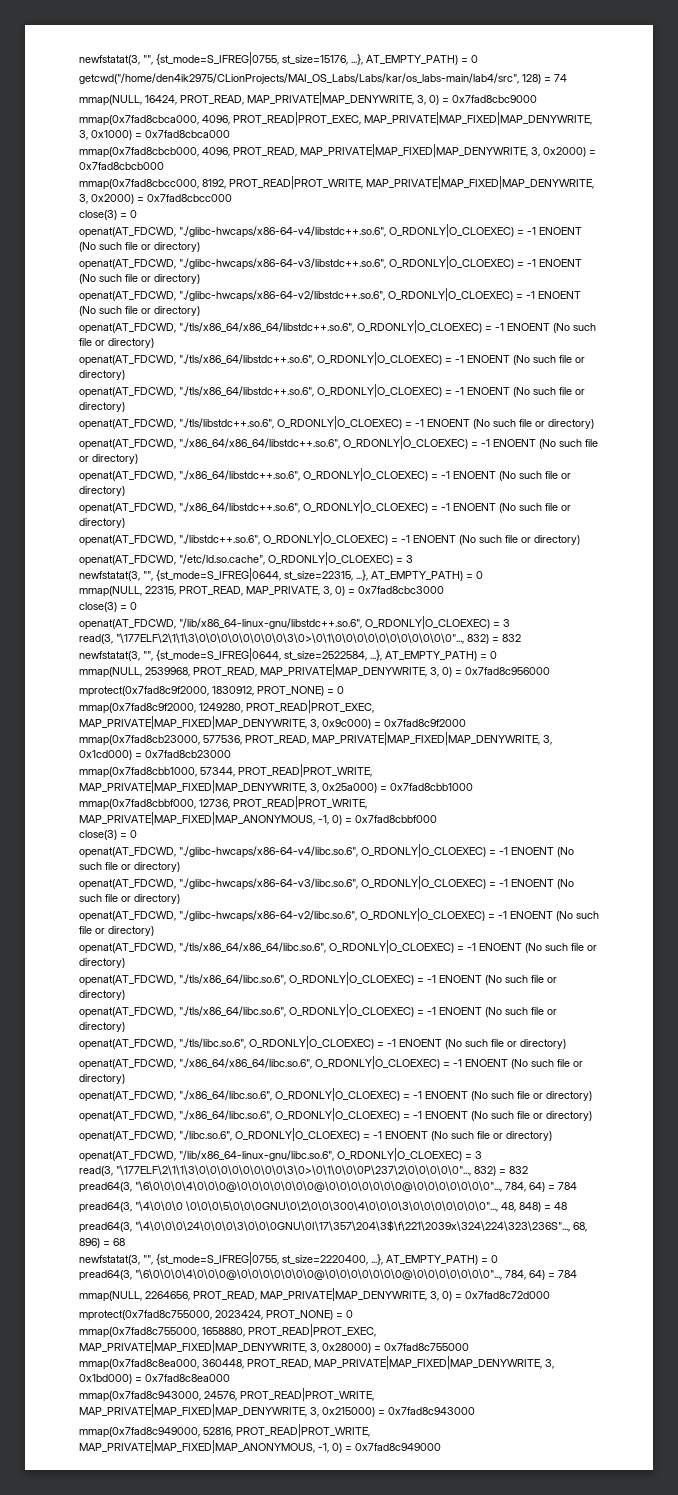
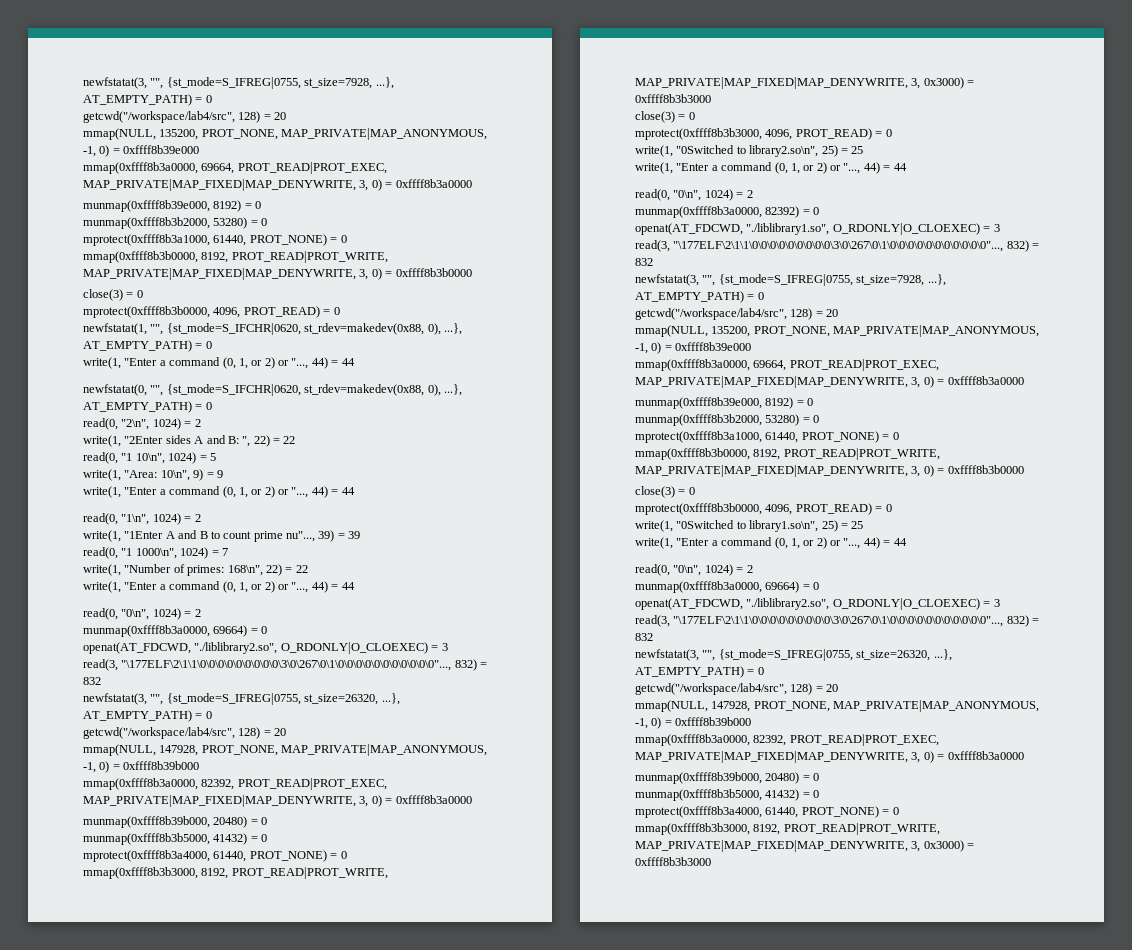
[79,52,478,66] [79,73,567,84] [79,92,537,106] [79,112,592,126] [79,130,230,140] [79,144,596,158] [79,162,164,170] [79,176,594,190] [79,194,232,204] [79,210,137,220] [79,224,582,238] [79,242,200,252] [79,256,582,270] [79,274,200,284] [79,288,581,302] [79,306,200,316] [79,320,596,334] [79,338,154,348] [79,352,585,366] [79,370,125,380] [79,384,585,398] [79,402,125,412] [79,416,594,430] [79,436,598,450] [79,454,138,464] [79,468,571,482] [79,486,125,496] [79,500,571,514] [79,518,125,528] [79,532,580,546] [79,552,413,566] [79,568,483,582] [79,586,444,597] [79,602,137,612] [79,616,510,630] [79,633,521,644] [79,648,497,662] [79,664,550,678] [79,686,344,697] [79,700,374,714] [79,716,466,730] [79,732,552,746] [79,750,231,760] [79,764,372,778] [79,780,473,794] [79,796,367,810] [79,812,437,826] [79,830,137,840] [79,844,574,858] [79,862,180,872] [79,876,574,890] [79,894,180,904] [79,908,599,922] [79,926,154,936] [79,940,597,954] [79,958,125,968] [79,972,557,986] [79,990,125,1000] [79,1004,557,1018] [79,1022,125,1032] [79,1036,566,1050] [79,1056,583,1070] [79,1074,125,1084] [79,1088,592,1102] [79,1108,592,1122] [79,1128,552,1142] [79,1148,482,1162] [79,1165,528,1176] [79,1181,577,1193] [79,1201,567,1213] [79,1220,587,1233] [79,1238,125,1248] [79,1252,498,1266] [79,1269,577,1281] [79,1288,550,1302] [79,1310,353,1321] [79,1324,376,1338] [79,1340,469,1354] [79,1356,554,1370] [79,1374,230,1384] [79,1388,374,1402] [79,1404,475,1418] [79,1424,370,1438] [79,1440,441,1454] newfstatat(3, "", {st_mode=S_IFREG|0755, st_size=15176, ...}, AT_EMPTY_PATH) = 0 // getcwd("/home/den4ik2975/CLionProjects/MAI_OS_Labs/Labs/kar/os_labs-main/lab4/src", 128) = 74 // mmap(NULL, 16424, PROT_READ, MAP_PRIVATE|MAP_DENYWRITE, 3, 0) = 0x7fad8cbc9000 // mmap(0x7fad8cbca000, 4096, PROT_READ|PROT_EXEC, MAP_PRIVATE|MAP_FIXED|MAP_DENYWRITE, 3, 0x1000) = 0x7fad8cbca000 // mmap(0x7fad8cbcb000, 4096, PROT_READ, MAP_PRIVATE|MAP_FIXED|MAP_DENYWRITE, 3, 0x2000) = 0x7fad8cbcb000 // mmap(0x7fad8cbcc000, 8192, PROT_READ|PROT_WRITE, MAP_PRIVATE|MAP_FIXED|MAP_DENYWRITE, 3, 0x2000) = 0x7fad8cbcc000 // close(3) = 0 // openat(AT_FDCWD, "./glibc-hwcaps/x86-64-v4/libstdc++.so.6", O_RDONLY|O_CLOEXEC) = -1 ENOENT (No such file or directory) // openat(AT_FDCWD, "./glibc-hwcaps/x86-64-v3/libstdc++.so.6", O_RDONLY|O_CLOEXEC) = -1 ENOENT (No such file or directory) // openat(AT_FDCWD, "./glibc-hwcaps/x86-64-v2/libstdc++.so.6", O_RDONLY|O_CLOEXEC) = -1 ENOENT (No such file or directory) // openat(AT_FDCWD, "./tls/x86_64/x86_64/libstdc++.so.6", O_RDONLY|O_CLOEXEC) = -1 ENOENT (No such file or directory) // openat(AT_FDCWD, "./tls/x86_64/libstdc++.so.6", O_RDONLY|O_CLOEXEC) = -1 ENOENT (No such file or directory) // openat(AT_FDCWD, "./tls/x86_64/libstdc++.so.6", O_RDONLY|O_CLOEXEC) = -1 ENOENT (No such file or directory) // openat(AT_FDCWD, "./tls/libstdc++.so.6", O_RDONLY|O_CLOEXEC) = -1 ENOENT (No such file or directory) // openat(AT_FDCWD, "./x86_64/x86_64/libstdc++.so.6", O_RDONLY|O_CLOEXEC) = -1 ENOENT (No such file or directory) // openat(AT_FDCWD, "./x86_64/libstdc++.so.6", O_RDONLY|O_CLOEXEC) = -1 ENOENT (No such file or directory) // openat(AT_FDCWD, "./x86_64/libstdc++.so.6", O_RDONLY|O_CLOEXEC) = -1 ENOENT (No such file or directory) // openat(AT_FDCWD, "./libstdc++.so.6", O_RDONLY|O_CLOEXEC) = -1 ENOENT (No such file or directory) // openat(AT_FDCWD, "/etc/ld.so.cache", O_RDONLY|O_CLOEXEC) = 3 // newfstatat(3, "", {st_mode=S_IFREG|0644, st_size=22315, ...}, AT_EMPTY_PATH) = 0 // mmap(NULL, 22315, PROT_READ, MAP_PRIVATE, 3, 0) = 0x7fad8cbc3000 // close(3) = 0 // openat(AT_FDCWD, "/lib/x86_64-linux-gnu/libstdc++.so.6", O_RDONLY|O_CLOEXEC) = 3 // read(3, "\177ELF\2\1\1\3\0\0\0\0\0\0\0\0\3\0>\0\1\0\0\0\0\0\0\0\0\0\0\0"..., 832) = 832 // newfstatat(3, "", {st_mode=S_IFREG|0644, st_size=2522584, ...}, AT_EMPTY_PATH) = 0 // mmap(NULL, 2539968, PROT_READ, MAP_PRIVATE|MAP_DENYWRITE, 3, 0) = 0x7fad8c956000 // mprotect(0x7fad8c9f2000, 1830912, PROT_NONE) = 0 // mmap(0x7fad8c9f2000, 1249280, PROT_READ|PROT_EXEC, MAP_PRIVATE|MAP_FIXED|MAP_DENYWRITE, 3, 0x9c000) = 0x7fad8c9f2000 // mmap(0x7fad8cb23000, 577536, PROT_READ, MAP_PRIVATE|MAP_FIXED|MAP_DENYWRITE, 3, 0x1cd000) = 0x7fad8cb23000 // mmap(0x7fad8cbb1000, 57344, PROT_READ|PROT_WRITE, MAP_PRIVATE|MAP_FIXED|MAP_DENYWRITE, 3, 0x25a000) = 0x7fad8cbb1000 // mmap(0x7fad8cbbf000, 12736, PROT_READ|PROT_WRITE, MAP_PRIVATE|MAP_FIXED|MAP_ANONYMOUS, -1, 0) = 0x7fad8cbbf000 // close(3) = 0 // openat(AT_FDCWD, "./glibc-hwcaps/x86-64-v4/libc.so.6", O_RDONLY|O_CLOEXEC) = -1 ENOENT (No such file or directory) // openat(AT_FDCWD, "./glibc-hwcaps/x86-64-v3/libc.so.6", O_RDONLY|O_CLOEXEC) = -1 ENOENT (No such file or directory) // openat(AT_FDCWD, "./glibc-hwcaps/x86-64-v2/libc.so.6", O_RDONLY|O_CLOEXEC) = -1 ENOENT (No such file or directory) // openat(AT_FDCWD, "./tls/x86_64/x86_64/libc.so.6", O_RDONLY|O_CLOEXEC) = -1 ENOENT (No such file or directory) // openat(AT_FDCWD, "./tls/x86_64/libc.so.6", O_RDONLY|O_CLOEXEC) = -1 ENOENT (No such file or directory) // openat(AT_FDCWD, "./tls/x86_64/libc.so.6", O_RDONLY|O_CLOEXEC) = -1 ENOENT (No such file or directory) // openat(AT_FDCWD, "./tls/libc.so.6", O_RDONLY|O_CLOEXEC) = -1 ENOENT (No such file or directory) // openat(AT_FDCWD, "./x86_64/x86_64/libc.so.6", O_RDONLY|O_CLOEXEC) = -1 ENOENT (No such file or directory) // openat(AT_FDCWD, "./x86_64/libc.so.6", O_RDONLY|O_CLOEXEC) = -1 ENOENT (No such file or directory) // openat(AT_FDCWD, "./x86_64/libc.so.6", O_RDONLY|O_CLOEXEC) = -1 ENOENT (No such file or directory) // openat(AT_FDCWD, "./libc.so.6", O_RDONLY|O_CLOEXEC) = -1 ENOENT (No such file or directory) // openat(AT_FDCWD, "/lib/x86_64-linux-gnu/libc.so.6", O_RDONLY|O_CLOEXEC) = 3 // read(3, "\177ELF\2\1\1\3\0\0\0\0\0\0\0\0\3\0>\0\1\0\0\0P\237\2\0\0\0\0\0"..., 832) = 832 // pread64(3, "\6\0\0\0\4\0\0\0@\0\0\0\0\0\0\0@\0\0\0\0\0\0\0@\0\0\0\0\0\0\0"..., 784, 64) = 784 // pread64(3, "\4\0\0\0 \0\0\0\5\0\0\0GNU\0\2\0\0\300\4\0\0\0\3\0\0\0\0\0\0\0"..., 48, 848) = 48 // pread64(3, "\4\0\0\0\24\0\0\0\3\0\0\0GNU\0I\17\357\204\3$\f\221\2039x\324\224\323\236S"..., 68, 896) = 68 // newfstatat(3, "", {st_mode=S_IFREG|0755, st_size=2220400, ...}, AT_EMPTY_PATH) = 0 // pread64(3, "\6\0\0\0\4\0\0\0@\0\0\0\0\0\0\0@\0\0\0\0\0\0\0@\0\0\0\0\0\0\0"..., 784, 64) = 784 // mmap(NULL, 2264656, PROT_READ, MAP_PRIVATE|MAP_DENYWRITE, 3, 0) = 0x7fad8c72d000 // mprotect(0x7fad8c755000, 2023424, PROT_NONE) = 0 // mmap(0x7fad8c755000, 1658880, PROT_READ|PROT_EXEC, MAP_PRIVATE|MAP_FIXED|MAP_DENYWRITE, 3, 0x28000) = 0x7fad8c755000 // mmap(0x7fad8c8ea000, 360448, PROT_READ, MAP_PRIVATE|MAP_FIXED|MAP_DENYWRITE, 3, 0x1bd000) = 0x7fad8c8ea000 // mmap(0x7fad8c943000, 24576, PROT_READ|PROT_WRITE, MAP_PRIVATE|MAP_FIXED|MAP_DENYWRITE, 3, 0x215000) = 0x7fad8c943000 // mmap(0x7fad8c949000, 52816, PROT_READ|PROT_WRITE, MAP_PRIVATE|MAP_FIXED|MAP_ANONYMOUS, -1, 0) = 0x7fad8c949000 -> [83,77,394,89] [83,94,212,106] [83,111,287,123] [83,128,488,140] [83,145,200,157] [83,162,387,174] [83,179,472,191] [83,200,262,212] [83,217,268,229] [83,234,347,246] [83,251,388,263] [83,268,472,280] [83,289,143,301] [83,306,340,318] [83,323,462,335] [83,340,212,352] [83,357,355,369] [83,384,462,396] [83,401,212,413] [83,418,201,430] [83,435,296,447] [83,452,216,464] [83,469,223,481] [83,486,355,498] [83,513,201,525] [83,530,361,542] [83,547,228,559] [83,564,308,576] [83,581,355,593] [83,608,201,620] [83,625,268,637] [83,642,448,654] [83,659,488,671] [83,677,101,685] [83,693,400,705] [83,710,212,722] [83,727,287,739] [83,744,488,756] [83,761,200,773] [83,778,387,790] [83,795,472,807] [83,816,268,828] [83,833,268,845] [83,850,347,862] [83,867,388,879] [635,77,975,89] [635,94,711,103] [635,111,695,123] [635,128,892,140] [635,145,864,157] [635,162,907,174] [635,189,753,201] [635,206,820,218] [635,223,1000,235] [635,240,1040,252] [635,258,653,266] [635,274,946,286] [635,291,764,303] [635,308,839,320] [635,325,1040,337] [635,342,752,354] [635,359,939,371] [635,376,1024,388] [635,397,814,409] [635,414,820,426] [635,431,899,443] [635,448,940,460] [635,465,1024,477] [635,486,695,498] [635,503,892,515] [635,520,864,532] [635,537,907,549] [635,564,753,576] [635,581,820,593] [635,598,1000,610] [635,615,1040,627] [635,633,653,641] [635,649,952,661] [635,666,764,678] [635,683,839,695] [635,700,1040,712] [635,717,752,729] [635,734,939,746] [635,751,1024,763] [635,772,820,784] [635,789,820,801] [635,806,899,818] [635,823,940,835] [635,840,975,852] [635,857,711,866] newfstatat(3, "", {st_mode=S_IFREG|0755, st_size=7928, ...}, AT_EMPTY_PATH) = 0 // getcwd("/workspace/lab4/src", 128) = 20 // mmap(NULL, 135200, PROT_NONE, MAP_PRIVATE|MAP_ANONYMOUS, -1, 0) = 0xffff8b39e000 // mmap(0xffff8b3a0000, 69664, PROT_READ|PROT_EXEC, MAP_PRIVATE|MAP_FIXED|MAP_DENYWRITE, 3, 0) = 0xffff8b3a0000 // munmap(0xffff8b39e000, 8192) = 0 // munmap(0xffff8b3b2000, 53280) = 0 // mprotect(0xffff8b3a1000, 61440, PROT_NONE) = 0 // mmap(0xffff8b3b0000, 8192, PROT_READ|PROT_WRITE, MAP_PRIVATE|MAP_FIXED|MAP_DENYWRITE, 3, 0) = 0xffff8b3b0000 // close(3) = 0 // mprotect(0xffff8b3b0000, 4096, PROT_READ) = 0 // newfstatat(1, "", {st_mode=S_IFCHR|0620, st_rdev=makedev(0x88, 0), ...}, AT_EMPTY_PATH) = 0 // write(1, "Enter a command (0, 1, or 2) or "..., 44) = 44 // newfstatat(0, "", {st_mode=S_IFCHR|0620, st_rdev=makedev(0x88, 0), ...}, AT_EMPTY_PATH) = 0 // read(0, "2\n", 1024) = 2 // write(1, "2Enter sides A and B: ", 22) = 22 // read(0, "1 10\n", 1024) = 5 // write(1, "Area: 10\n", 9) = 9 // write(1, "Enter a command (0, 1, or 2) or "..., 44) = 44 // read(0, "1\n", 1024) = 2 // write(1, "1Enter A and B to count prime nu"..., 39) = 39 // read(0, "1 1000\n", 1024) = 7 // write(1, "Number of primes: 168\n", 22) = 22 // write(1, "Enter a command (0, 1, or 2) or "..., 44) = 44 // read(0, "0\n", 1024) = 2 // munmap(0xffff8b3a0000, 69664) = 0 // openat(AT_FDCWD, "./liblibrary2.so", O_RDONLY|O_CLOEXEC) = 3 // read(3, "\177ELF\2\1\1\0\0\0\0\0\0\0\0\0\3\0\267\0\1\0\0\0\0\0\0\0\0\0\0\0"..., 832) = 832 // newfstatat(3, "", {st_mode=S_IFREG|0755, st_size=26320, ...}, AT_EMPTY_PATH) = 0 // getcwd("/workspace/lab4/src", 128) = 20 // mmap(NULL, 147928, PROT_NONE, MAP_PRIVATE|MAP_ANONYMOUS, -1, 0) = 0xffff8b39b000 // mmap(0xffff8b3a0000, 82392, PROT_READ|PROT_EXEC, MAP_PRIVATE|MAP_FIXED|MAP_DENYWRITE, 3, 0) = 0xffff8b3a0000 // munmap(0xffff8b39b000, 20480) = 0 // munmap(0xffff8b3b5000, 41432) = 0 // mprotect(0xffff8b3a4000, 61440, PROT_NONE) = 0 // mmap(0xffff8b3b3000, 8192, PROT_READ|PROT_WRITE, MAP_PRIVATE|MAP_FIXED|MAP_DENYWRITE, 3, 0x3000) = 0xffff8b3b3000 // close(3) = 0 // mprotect(0xffff8b3b3000, 4096, PROT_READ) = 0 // write(1, "0Switched to library2.so\n", 25) = 25 // write(1, "Enter a command (0, 1, or 2) or "..., 44) = 44 // read(0, "0\n", 1024) = 2 // munmap(0xffff8b3a0000, 82392) = 0 // openat(AT_FDCWD, "./liblibrary1.so", O_RDONLY|O_CLOEXEC) = 3 // read(3, "\177ELF\2\1\1\0\0\0\0\0\0\0\0\0\3\0\267\0\1\0\0\0\0\0\0\0\0\0\0\0"..., 832) = 832 // newfstatat(3, "", {st_mode=S_IFREG|0755, st_size=7928, ...}, AT_EMPTY_PATH) = 0 // getcwd("/workspace/lab4/src", 128) = 20 // mmap(NULL, 135200, PROT_NONE, MAP_PRIVATE|MAP_ANONYMOUS, -1, 0) = 0xffff8b39e000 // mmap(0xffff8b3a0000, 69664, PROT_READ|PROT_EXEC, MAP_PRIVATE|MAP_FIXED|MAP_DENYWRITE, 3, 0) = 0xffff8b3a0000 // munmap(0xffff8b39e000, 8192) = 0 // munmap(0xffff8b3b2000, 53280) = 0 // mprotect(0xffff8b3a1000, 61440, PROT_NONE) = 0 // mmap(0xffff8b3b0000, 8192, PROT_READ|PROT_WRITE, MAP_PRIVATE|MAP_FIXED|MAP_DENYWRITE, 3, 0) = 0xffff8b3b0000 // close(3) = 0 // mprotect(0xffff8b3b0000, 4096, PROT_READ) = 0 // write(1, "0Switched to library1.so\n", 25) = 25 // write(1, "Enter a command (0, 1, or 2) or "..., 44) = 44 // read(0, "0\n", 1024) = 2 // munmap(0xffff8b3a0000, 69664) = 0 // openat(AT_FDCWD, "./liblibrary2.so", O_RDONLY|O_CLOEXEC) = 3 // read(3, "\177ELF\2\1\1\0\0\0\0\0\0\0\0\0\3\0\267\0\1\0\0\0\0\0\0\0\0\0\0\0"..., 832) = 832 // newfstatat(3, "", {st_mode=S_IFREG|0755, st_size=26320, ...}, AT_EMPTY_PATH) = 0 // getcwd("/workspace/lab4/src", 128) = 20 // mmap(NULL, 147928, PROT_NONE, MAP_PRIVATE|MAP_ANONYMOUS, -1, 0) = 0xffff8b39b000 // mmap(0xffff8b3a0000, 82392, PROT_READ|PROT_EXEC, MAP_PRIVATE|MAP_FIXED|MAP_DENYWRITE, 3, 0) = 0xffff8b3a0000 // munmap(0xffff8b39b000, 20480) = 0 // munmap(0xffff8b3b5000, 41432) = 0 // mprotect(0xffff8b3a4000, 61440, PROT_NONE) = 0 // mmap(0xffff8b3b3000, 8192, PROT_READ|PROT_WRITE, MAP_PRIVATE|MAP_FIXED|MAP_DENYWRITE, 3, 0x3000) = 0xffff8b3b3000

